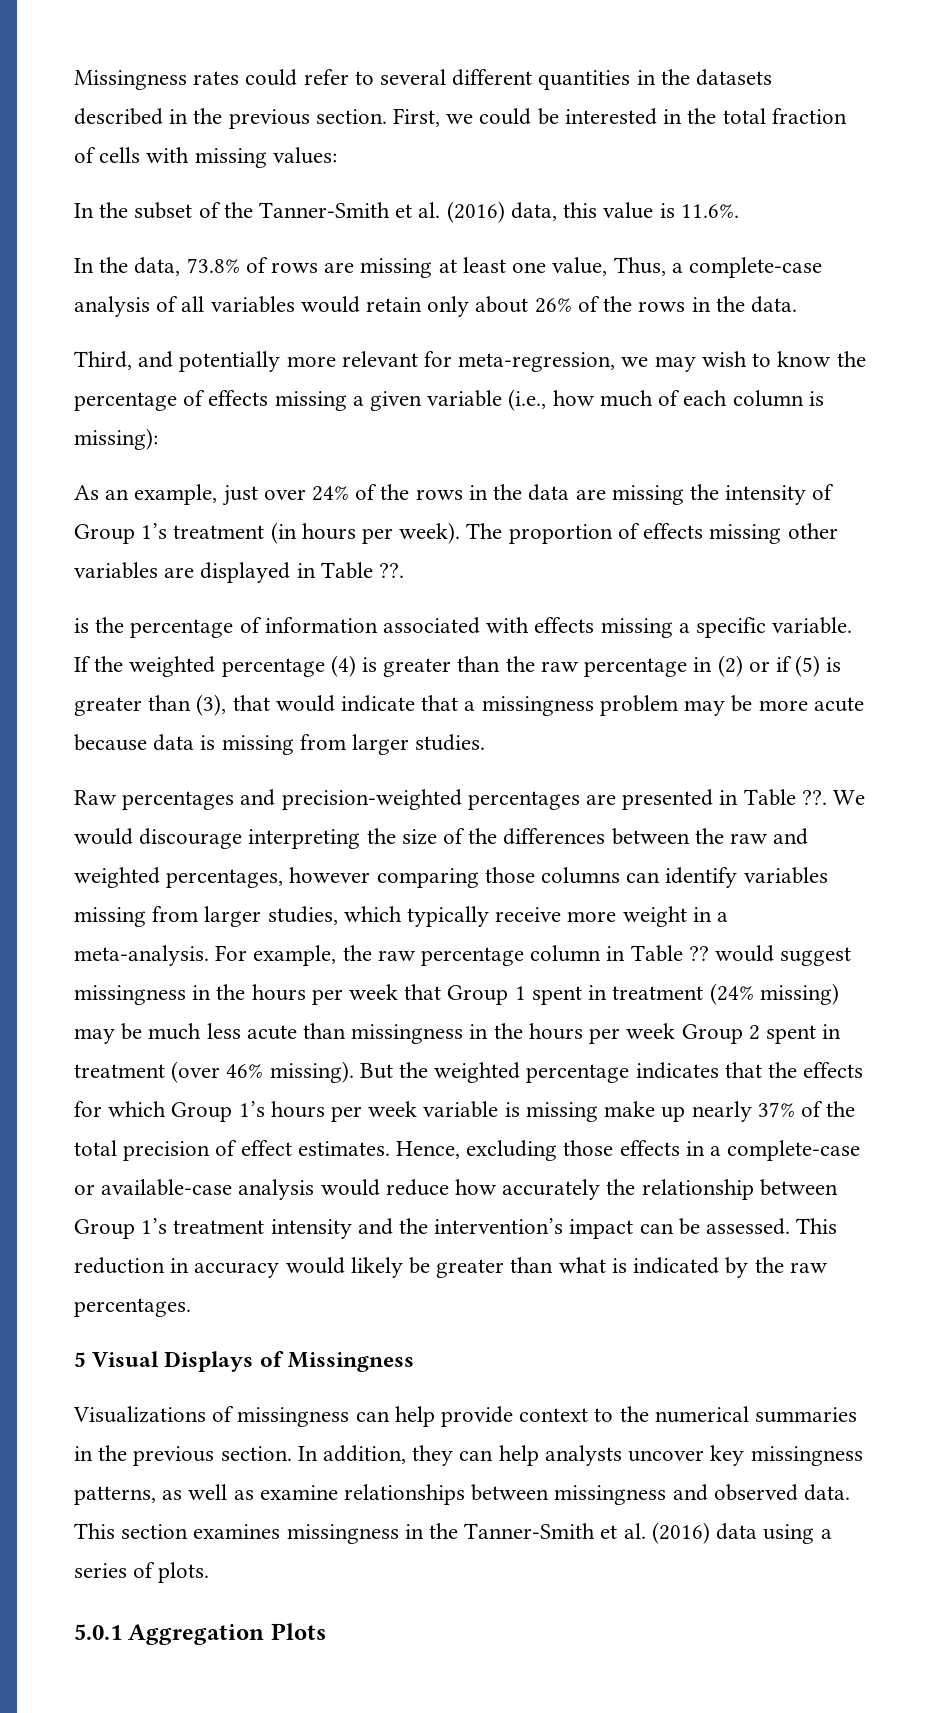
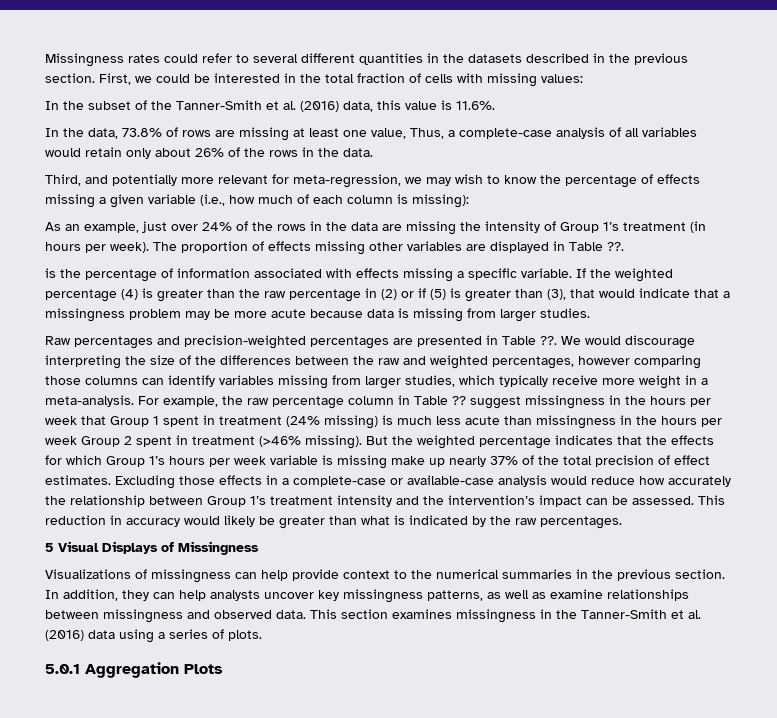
[715,945,775,962] would -> (466, 400) none
[74,1023,143,1044] may be -> [382,415,393,425] is
[171,1061,264,1083] (over 46% -> [259,436,301,447] (>46%
[396,1140,558,1161] Hence, excluding -> [115,475,175,489] Excluding

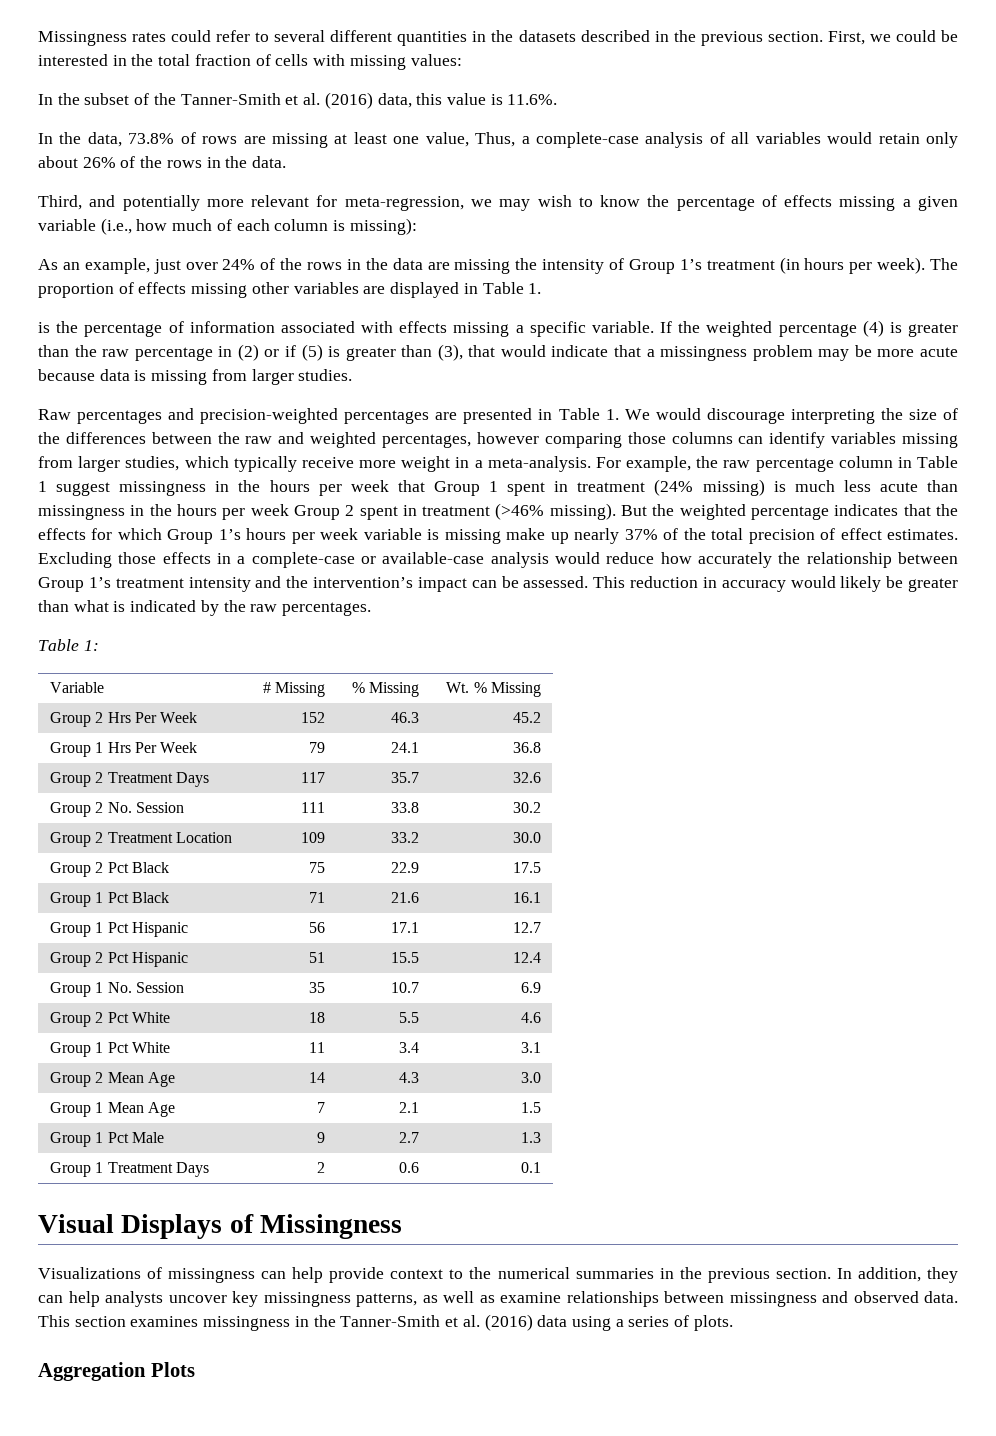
[607,242,624,251] ??. -> [528,283,542,294] 1.
[540,336,557,345] ??. -> [605,409,619,420] 1.
[452,396,466,405] ?? -> [38,481,47,492] 1
[45,543,54,552] 5 -> [38,639,99,651] [49,682,104,693] [262,682,326,697] [351,682,420,697] [446,682,542,697] [49,712,198,727] [301,712,326,723] [391,712,420,723] [513,712,542,723] [49,742,198,757] [309,742,326,753] [391,742,420,753] [513,742,542,753] [49,772,209,787] [301,772,326,783] [391,772,420,783] [513,772,542,783] [49,802,184,817] [301,802,326,813] [391,802,420,813] [513,802,542,813] [49,832,232,847] [301,832,326,843] [391,832,420,843] [513,832,542,843] [49,862,169,877] [309,862,326,873] [391,862,420,873] [513,862,542,873] [49,892,169,907] [309,892,326,903] [391,892,420,903] [513,892,542,903] [49,922,188,937] [309,922,326,933] [391,922,420,933] [513,922,542,933] [49,952,188,967] [309,952,326,963] [391,952,420,963] [513,952,542,963] [49,982,184,997] [309,982,326,993] [391,982,420,993] [521,982,542,993] [49,1012,170,1027] [309,1012,326,1023] [399,1012,420,1023] [521,1012,542,1023] [49,1042,170,1057] [309,1042,326,1053] [399,1042,420,1053] [521,1042,542,1053] [49,1072,175,1087] [309,1072,326,1083] [399,1072,420,1083] [521,1072,542,1083] [49,1102,175,1117] [317,1102,326,1113] [399,1102,420,1113] [521,1102,542,1113] [49,1132,164,1147] [317,1132,326,1143] [399,1132,420,1143] [521,1132,542,1143] [49,1162,209,1177] [317,1162,326,1173] [399,1162,420,1173] [521,1162,542,1173] Table 1: // Variable | # Missing | % Missing | Wt. % Missing // Group 2 Hrs Per Week | 152 | 46.3 | 45.2 // Group 1 Hrs Per Week | 79 | 24.1 | 36.8 // Group 2 Treatment Days | 117 | 35.7 | 32.6 // Group 2 No. Session | 111 | 33.8 | 30.2 // Group 2 Treatment Location | 109 | 33.2 | 30.0 // Group 2 Pct Black | 75 | 22.9 | 17.5 // Group 1 Pct Black | 71 | 21.6 | 16.1 // Group 1 Pct Hispanic | 56 | 17.1 | 12.7 // Group 2 Pct Hispanic | 51 | 15.5 | 12.4 // Group 1 No. Session | 35 | 10.7 | 6.9 // Group 2 Pct White | 18 | 5.5 | 4.6 // Group 1 Pct White | 11 | 3.4 | 3.1 // Group 2 Mean Age | 14 | 4.3 | 3.0 // Group 1 Mean Age | 7 | 2.1 | 1.5 // Group 1 Pct Male | 9 | 2.7 | 1.3 // Group 1 Treatment Days | 2 | 0.6 | 0.1 //
[45,664,80,674] 5.0.1 -> (733, 1323) none

